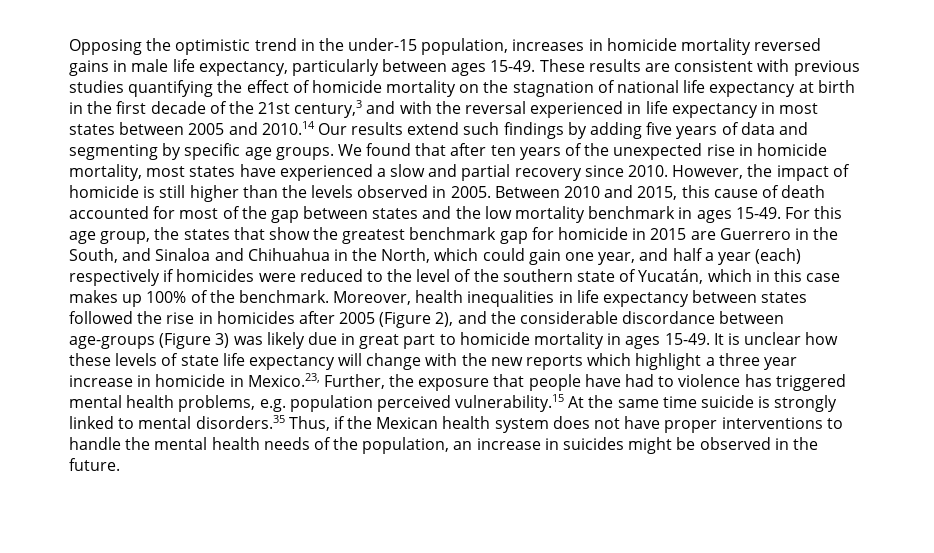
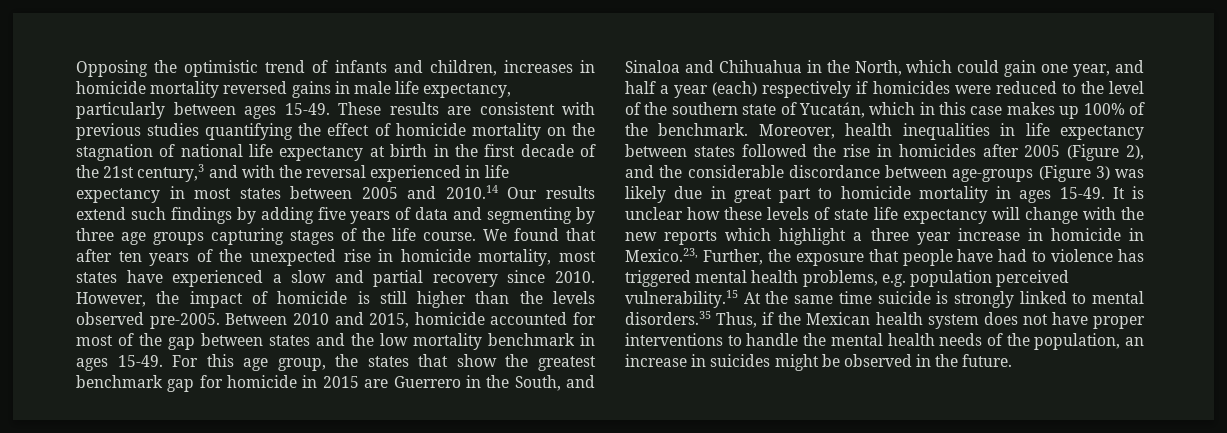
[300,38,509,55] in the under-15 population, -> [312,60,497,76] of infants and children,
[184,143,334,160] specific age groups. -> [76,228,477,245] three age groups capturing stages of the life course.
[432,186,491,198] in 2005. -> [149,313,220,329] pre-2005.
[681,185,826,198] this cause of death -> [414,312,485,325] homicide

